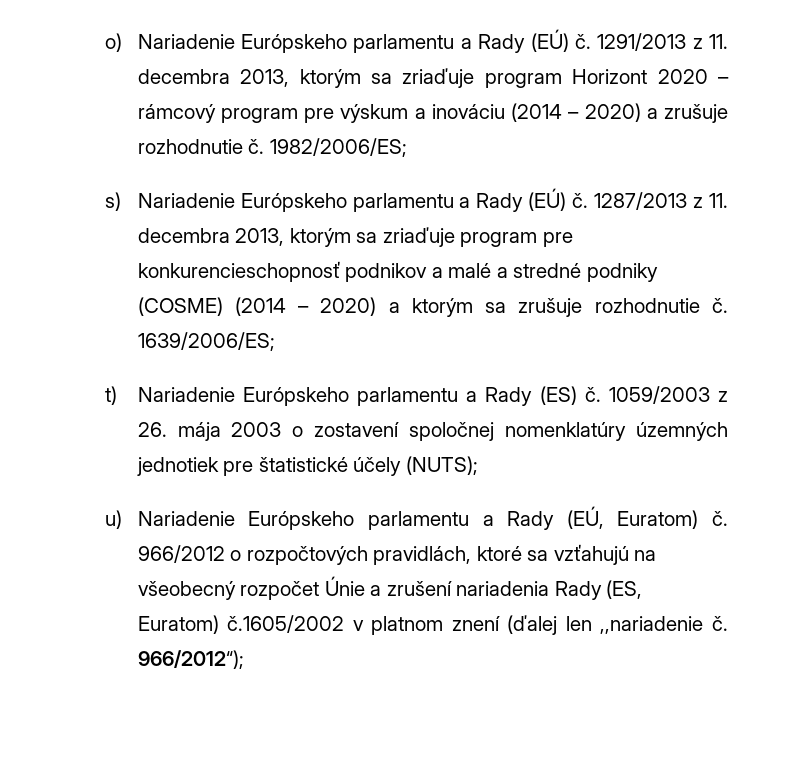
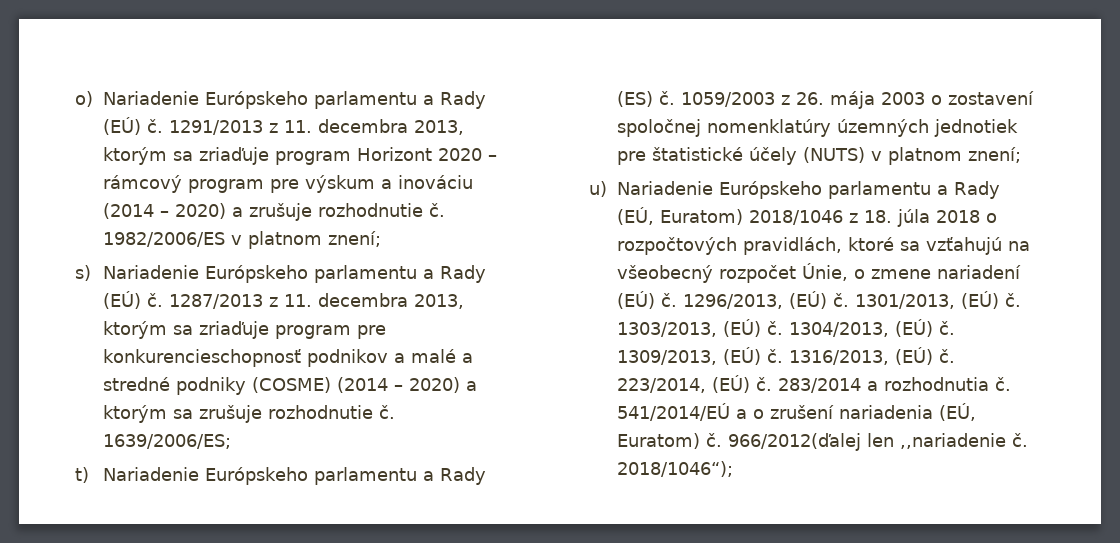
[269,138,407,157] 1982/2006/ES; -> [103,231,382,249] 1982/2006/ES v platnom znení;
[405,456,478,475] (NUTS); -> [803,147,1022,165] (NUTS) v platnom znení;
[712,511,729,526] [137,545,225,563] č. 966/2012 -> [749,209,981,227] 2018/1046 z 18. júla 2018
[324,576,643,600] [137,615,558,635] Únie a zrušení nariadenia Rady (ES, Euratom) č.1605/2002 v platnom znení (ďalej -> [802,263,1022,281] [617,291,1022,309] [617,319,956,337] [617,347,956,365] [617,375,1012,393] [617,403,977,421] [617,433,862,451] Únie, o zmene nariadení (EÚ) č. 1296/2013, (EÚ) č. 1301/2013, (EÚ) č. 1303/2013, (EÚ) č. 1304/2013, (EÚ) č. 1309/2013, (EÚ) č. 1316/2013, (EÚ) č. 223/2014, (EÚ) č. 283/2014 a rozhodnutia č. 541/2014/EÚ a o zrušení nariadenia (EÚ, Euratom) č. 966/2012(ďalej
[137,650,244,669] 966/2012“); -> [617,461,734,477] 2018/1046“);

